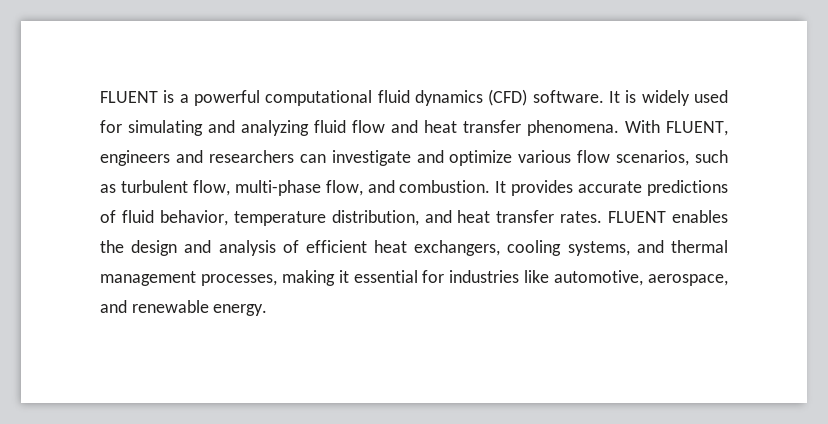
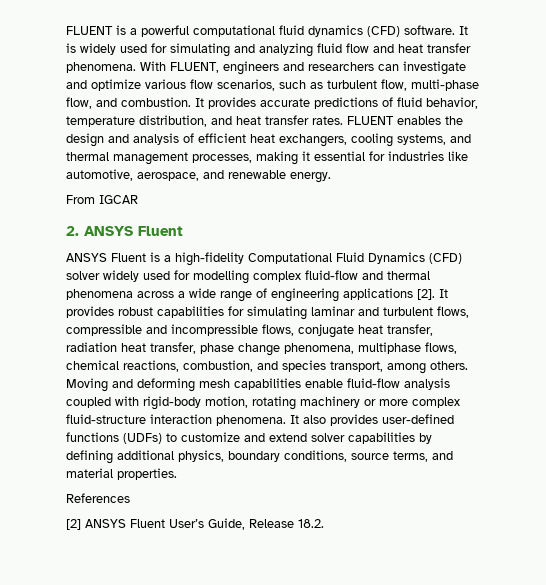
(268, 310) none -> [66,195,138,204] [66,226,183,236] [66,252,462,266] [66,270,430,284] [66,288,448,302] [66,306,469,320] [66,324,433,338] [66,342,457,356] [66,360,468,374] [66,378,450,392] [66,396,460,410] [66,414,454,426] [66,432,432,444] [66,450,453,464] [66,468,177,480] [66,493,130,503] [66,518,324,530] // From IGCAR // 2. ANSYS Fluent // ANSYS Fluent is a high-fidelity Computational Fluid Dynamics (CFD) solver widely used for modelling complex fluid-flow and thermal phenomena across a wide range of engineering applications [2]. It provides robust capabilities for simulating laminar and turbulent flows, compressible and incompressible flows, conjugate heat transfer, radiation heat transfer, phase change phenomena, multiphase flows, chemical reactions, combustion, and species transport, among others. Moving and deforming mesh capabilities enable fluid-flow analysis coupled with rigid-body motion, rotating machinery or more complex fluid-structure interaction phenomena. It also provides user-defined functions (UDFs) to customize and extend solver capabilities by defining additional physics, boundary conditions, source terms, and material properties. // References // [2] ANSYS Fluent User’s Guide, Release 18.2.

